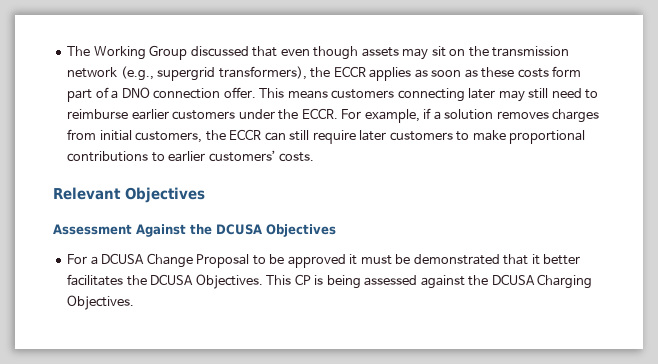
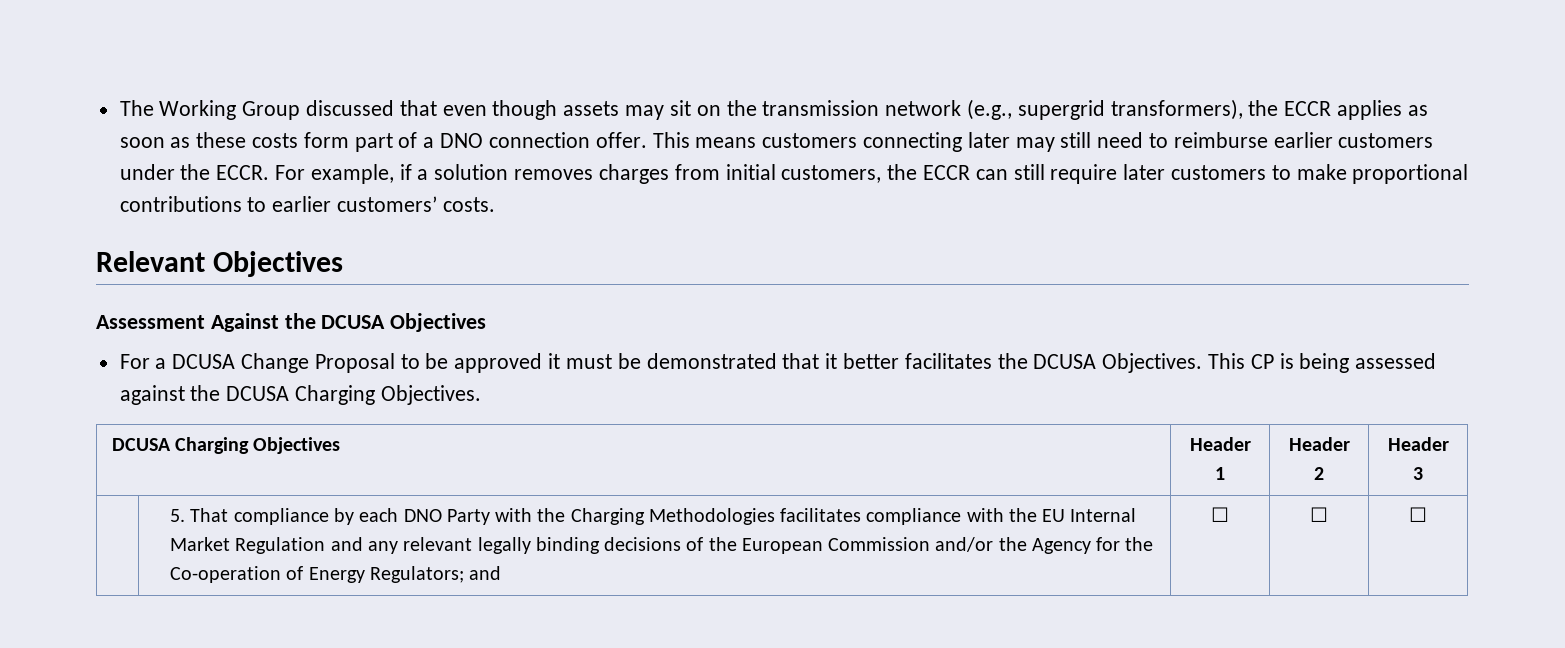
(135, 302) none -> [111,437,341,454] [1189,437,1251,451] [1215,467,1225,480] [1288,437,1350,451] [1314,467,1324,480] [1387,437,1449,451] [1413,467,1423,480] [170,508,1137,525] [170,537,1154,554] [170,566,502,583] [1211,507,1229,522] [1310,507,1328,522] [1409,507,1427,522] // DCUSA Charging Objectives | Header 1 | Header 2 | Header 3 // | 5. That compliance by each DNO Party with the Charging Methodologies facilitates compliance with the EU Internal Market Regulation and any relevant legally binding decisions of the European Commission and/or the Agency for the Co-operation of Energy Regulators; and | ☐ | ☐ | ☐

